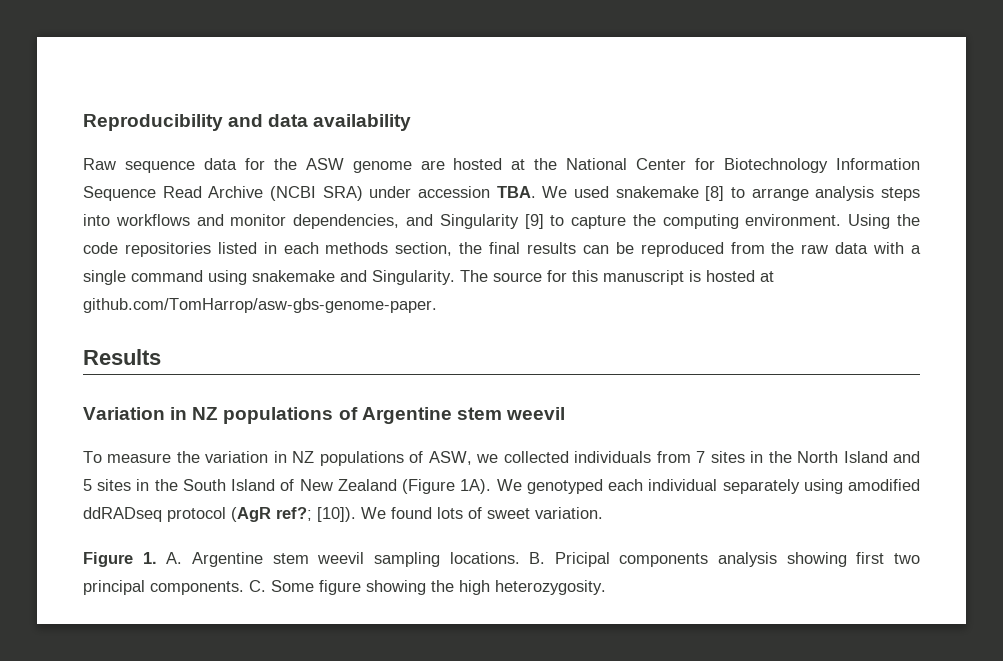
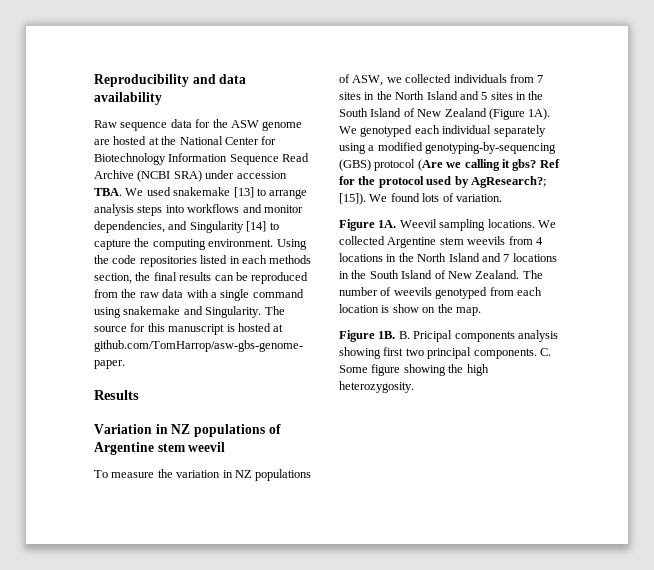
[705,186,725,201] [8] -> [233,187,254,198] [13]
[524,214,544,229] [9] -> [246,221,267,232] [14]
[848,479,921,491] [83,507,356,522] amodified ddRADseq protocol (AgR ref?; [10]). -> [368,142,557,154] [339,159,560,171] [339,176,546,188] [339,193,366,205] a modified genotyping-by-sequencing (GBS) protocol (Are we calling it gbs? Ref for the protocol used by AgResearch?; [15]).
[487,508,530,519] sweet -> (454, 197) none
[142,552,520,567] 1. A. Argentine stem weevil sampling locations. -> [378,219,556,231] [339,236,543,248] [339,253,557,262] [339,270,543,279] [339,287,542,299] [339,304,481,316] [339,330,396,342] 1A. Weevil sampling locations. We collected Argentine stem weevils from 4 locations in the North Island and 7 locations in the South Island of New Zealand. The number of weevils genotyped from each location is show on the map. // Figure 1B.

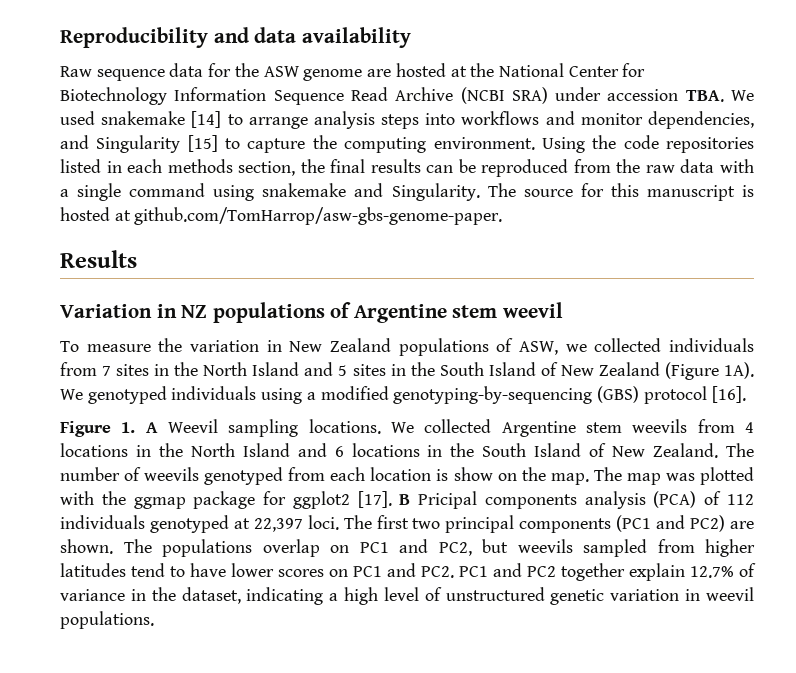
[233,187,254,198] [13] -> [191,111,222,128] [14]
[246,221,267,232] [14] -> [187,135,218,152] [15]
[234,470,252,478] NZ -> [289,338,392,352] New Zealand
[414,125,546,137] each individual separately -> [171,386,257,400] individuals
[417,159,560,171] [339,176,546,188] [339,193,502,205] [339,219,397,231] (Are we calling it gbs? Ref for the protocol used by AgResearch?; [15]). We found lots of variation. // Figure 1A. -> [711,386,746,403] [60,421,158,437] [16]. // Figure 1. A
[503,254,510,262] 7 -> [334,446,344,457] 6
[339,330,558,342] [339,347,551,359] [339,364,489,376] [339,381,414,393] // Figure 1B. B. Pricipal components analysis showing first two principal components. C. Some figure showing the high heterozygosity. -> [593,467,755,485] [60,491,754,509] [60,515,754,533] [60,539,755,557] [60,563,756,581] [60,587,754,605] [60,611,154,629] The map was plotted with the ggmap package for ggplot2 [17]. B Pricipal components analysis (PCA) of 112 individuals genotyped at 22,397 loci. The first two principal components (PC1 and PC2) are shown. The populations overlap on PC1 and PC2, but weevils sampled from higher latitudes tend to have lower scores on PC1 and PC2. PC1 and PC2 together explain 12.7% of variance in the dataset, indicating a high level of unstructured genetic variation in weevil populations.

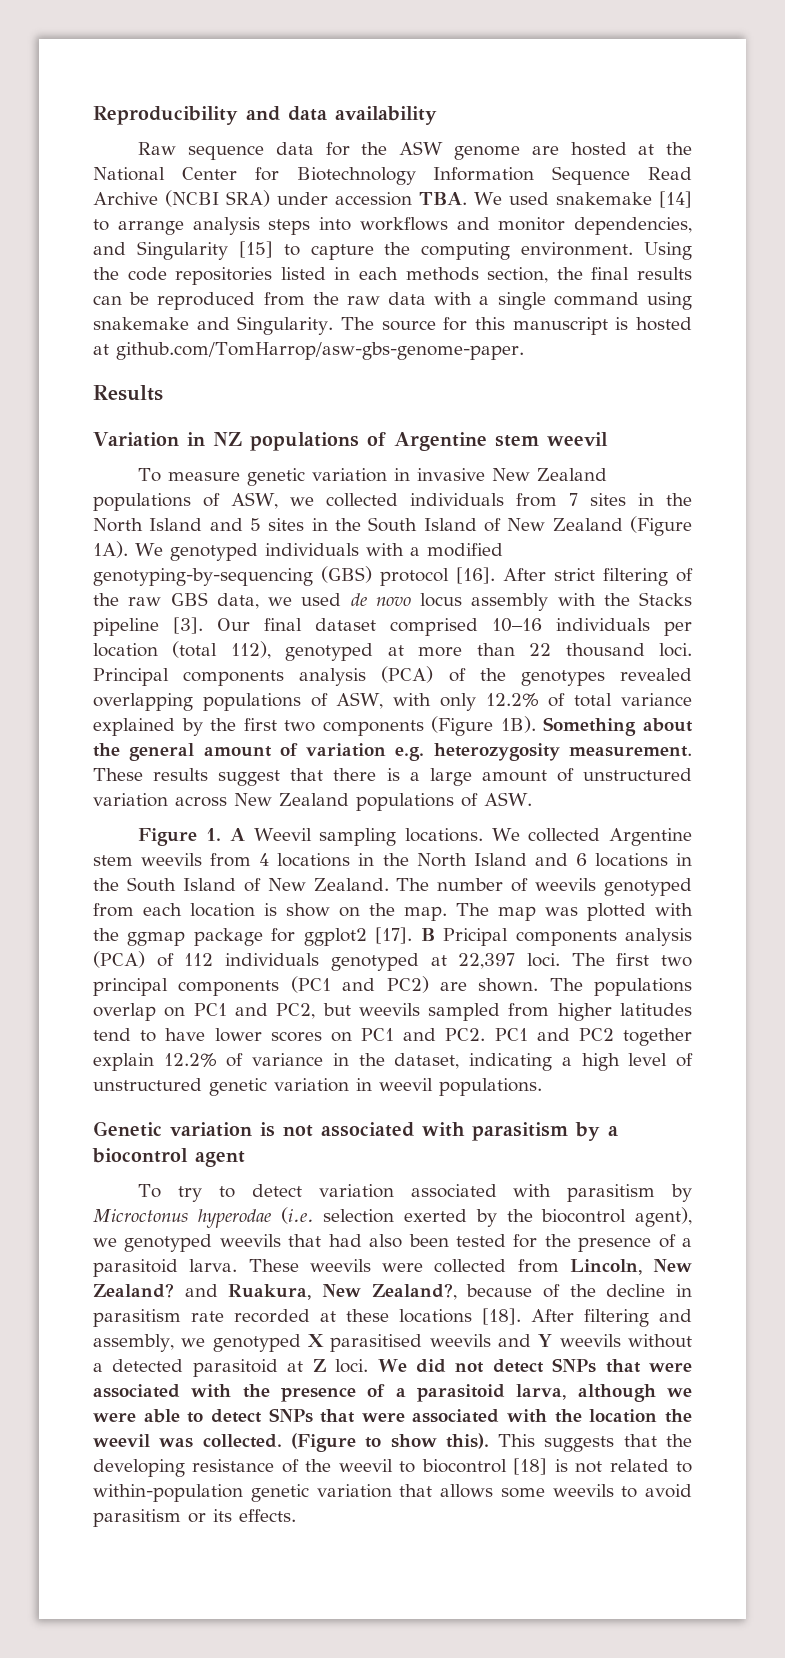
[158,338,282,352] the variation in -> [247,468,486,486] genetic variation in invasive
[261,388,303,404] using -> [365,543,404,556] with
(746, 394) none -> [503,568,693,586] [93,592,692,611] [93,617,692,636] [93,641,693,661] [93,666,693,686] [93,692,693,711] [93,716,693,736] [93,743,692,761] [93,768,693,786] [93,792,532,811] After strict filtering of the raw GBS data, we used de novo locus assembly with the Stacks pipeline [3]. Our final dataset comprised 10–16 individuals per location (total 112), genotyped at more than 22 thousand loci. Principal components analysis (PCA) of the genotypes revealed overlapping populations of ASW, with only 12.2% of total variance explained by the first two components (Figure 1B). Something about the general amount of variation e.g. heterozygosity measurement. These results suggest that there is a large amount of unstructured variation across New Zealand populations of ASW.
[690,566,734,578] 12.7% -> [163,1053,217,1067] 12.2%
(154, 620) none -> [93,1121,618,1141] [92,1148,245,1167] [138,1184,692,1202] [93,1207,692,1228] [93,1234,692,1252] [93,1259,692,1277] [93,1283,692,1300] [93,1308,692,1327] [93,1334,692,1352] [93,1358,692,1377] [93,1384,692,1402] [93,1408,692,1423] [93,1433,692,1452] [93,1458,692,1477] [93,1484,692,1502] [93,1509,296,1527] // Genetic variation is not associated with parasitism by a biocontrol agent // To try to detect variation associated with parasitism by Microctonus hyperodae (i.e. selection exerted by the biocontrol agent), we genotyped weevils that had also been tested for the presence of a parasitoid larva. These weevils were collected from Lincoln, New Zealand? and Ruakura, New Zealand?, because of the decline in parasitism rate recorded at these locations [18]. After filtering and assembly, we genotyped X parasitised weevils and Y weevils without a detected parasitoid at Z loci. We did not detect SNPs that were associated with the presence of a parasitoid larva, although we were able to detect SNPs that were associated with the location the weevil was collected. (Figure to show this). This suggests that the developing resistance of the weevil to biocontrol [18] is not related to within-population genetic variation that allows some weevils to avoid parasitism or its effects.

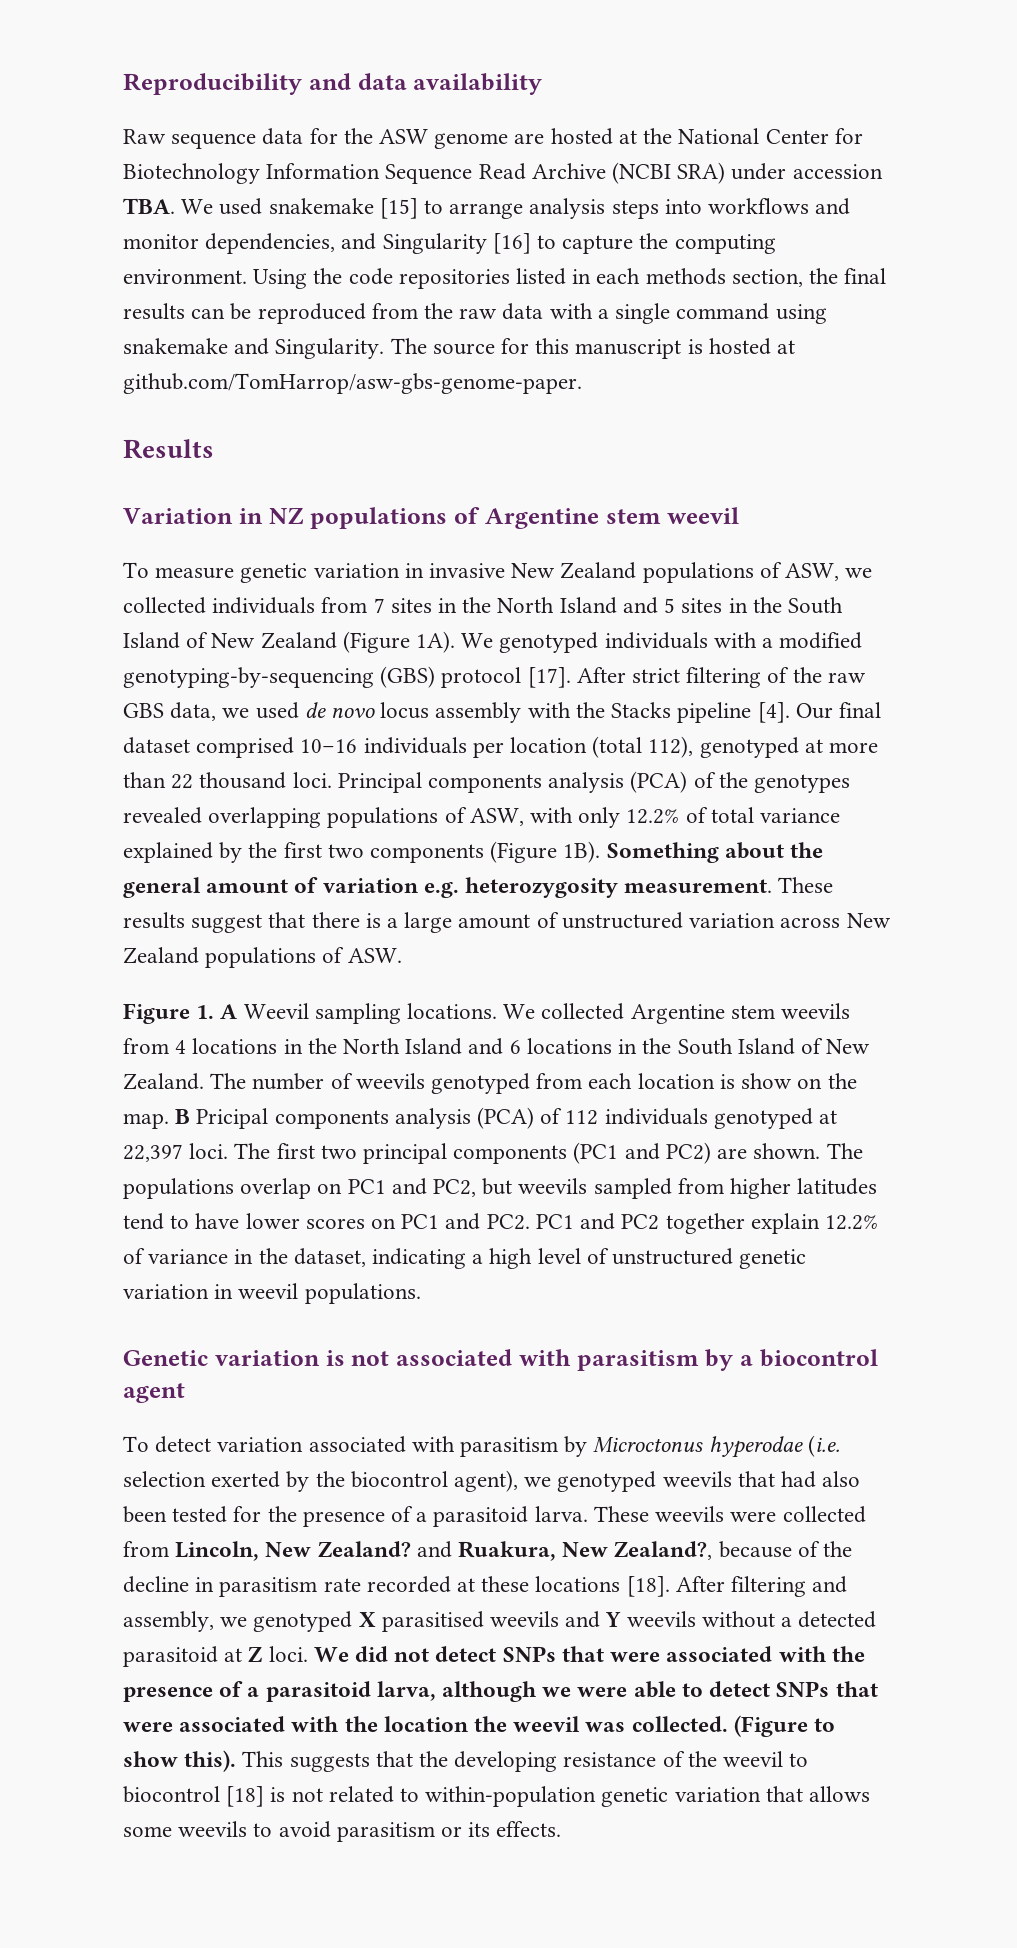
[658,191,692,208] [14] -> [379,198,418,219] [15]
[238,241,273,258] [15] -> [492,233,531,254] [16]
[456,567,495,584] [16]. -> [527,667,571,688] [17].
[173,617,203,634] [3]. -> [757,702,790,723] [4].
[456,903,693,921] [93,927,413,946] The map was plotted with the ggmap package for ggplot2 [17]. -> (169, 1121) none
[178,1186,236,1202] try to -> (149, 1444) none

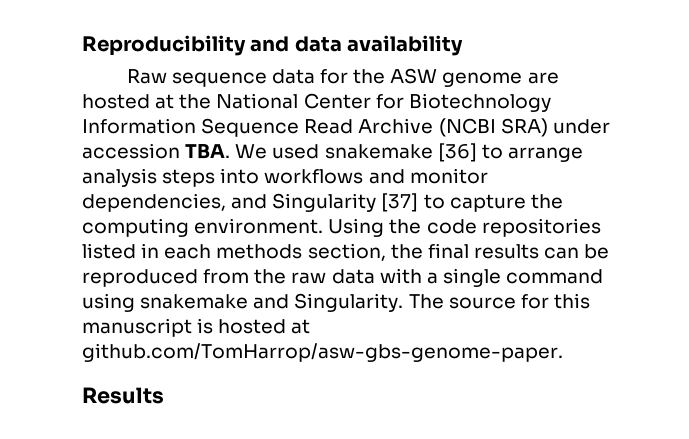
[379,198,418,219] [15] -> [437,143,477,162] [36]
[492,233,531,254] [16] -> [381,193,419,212] [37]
[123,507,740,529] [123,562,873,583] [123,597,843,614] [123,631,863,653] [123,666,866,688] [123,702,881,723] [123,736,879,758] [123,771,851,793] [123,807,841,828] [123,841,824,863] [123,877,834,898] [123,912,891,933] [123,947,402,968] [123,1003,851,1024] [123,1038,871,1055] [123,1073,857,1094] [123,1107,838,1129] [123,1142,863,1164] [123,1178,878,1199] [123,1213,878,1234] [123,1248,807,1269] [123,1283,421,1304] [123,1349,878,1371] [123,1383,185,1403] [123,1435,840,1458] [123,1470,861,1492] [123,1506,866,1527] [123,1541,853,1561] [123,1576,848,1597] [123,1611,877,1632] [123,1646,865,1667] [123,1681,878,1702] [123,1715,836,1737] [123,1750,809,1772] [123,1786,871,1807] [123,1821,562,1842] // Variation in NZ populations of Argentine stem weevil // To measure genetic variation in invasive New Zealand populations of ASW, we collected individuals from 7 sites in the North Island and 5 sites in the South Island of New Zealand (Figure 1A). We genotyped individuals with a modified genotyping-by-sequencing (GBS) protocol [17]. After strict filtering of the raw GBS data, we used de novo locus assembly with the Stacks pipeline [4]. Our final dataset comprised 10–16 individuals per location (total 112), genotyped at more than 22 thousand loci. Principal components analysis (PCA) of the genotypes revealed overlapping populations of ASW, with only 12.2% of total variance explained by the first two components (Figure 1B). Something about the general amount of variation e.g. heterozygosity measurement. These results suggest that there is a large amount of unstructured variation across New Zealand populations of ASW. // Figure 1. A Weevil sampling locations. We collected Argentine stem weevils from 4 locations in the North Island and 6 locations in the South Island of New Zealand. The number of weevils genotyped from each location is show on the map. B Pricipal components analysis (PCA) of 112 individuals genotyped at 22,397 loci. The first two principal components (PC1 and PC2) are shown. The populations overlap on PC1 and PC2, but weevils sampled from higher latitudes tend to have lower scores on PC1 and PC2. PC1 and PC2 together explain 12.2% of variance in the dataset, indicating a high level of unstructured genetic variation in weevil populations. // Genetic variation is not associated with parasitism by a biocontrol agent // To detect variation associated with parasitism by Microctonus hyperodae (i.e. selection exerted by the biocontrol agent), we genotyped weevils that had also been tested for the presence of a parasitoid larva. These weevils were collected from Lincoln, New Zealand? and Ruakura, New Zealand?, because of the decline in parasitism rate recorded at these locations [18]. After filtering and assembly, we genotyped X parasitised weevils and Y weevils without a detected parasitoid at Z loci. We did not detect SNPs that were associated with the presence of a parasitoid larva, although we were able to detect SNPs that were associated with the location the weevil was collected. (Figure to show this). This suggests that the developing resistance of the weevil to biocontrol [18] is not related to within-population genetic variation that allows some weevils to avoid parasitism or its effects. -> (164, 395) none

